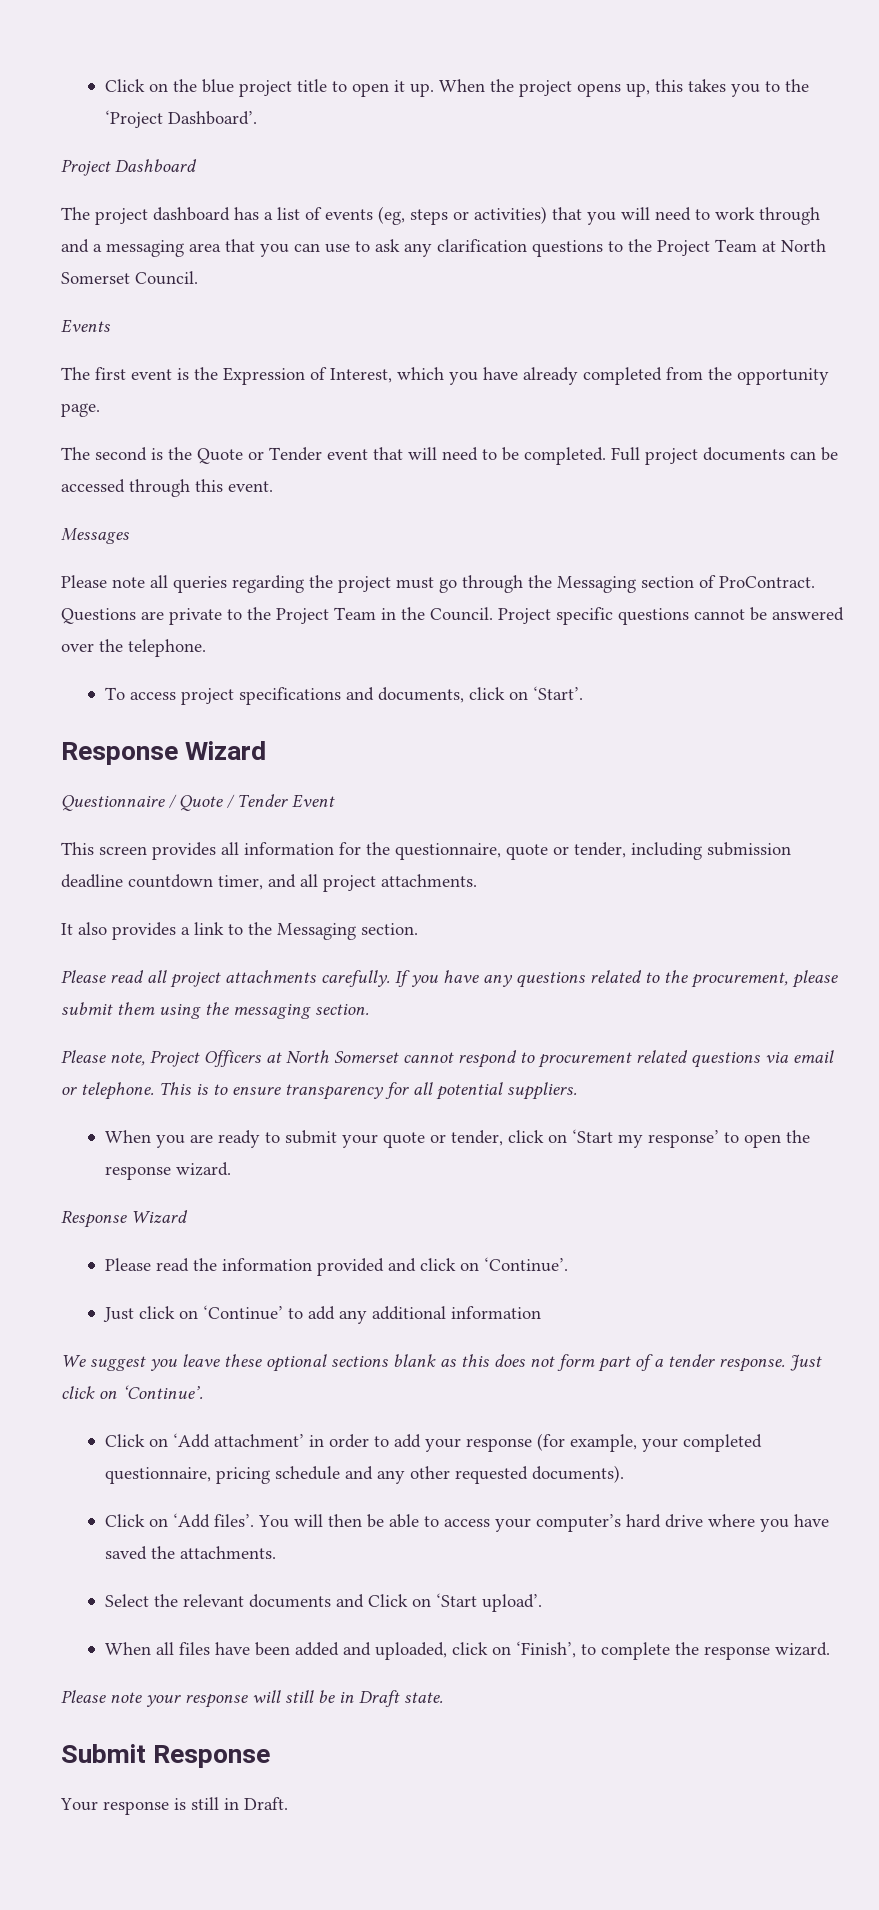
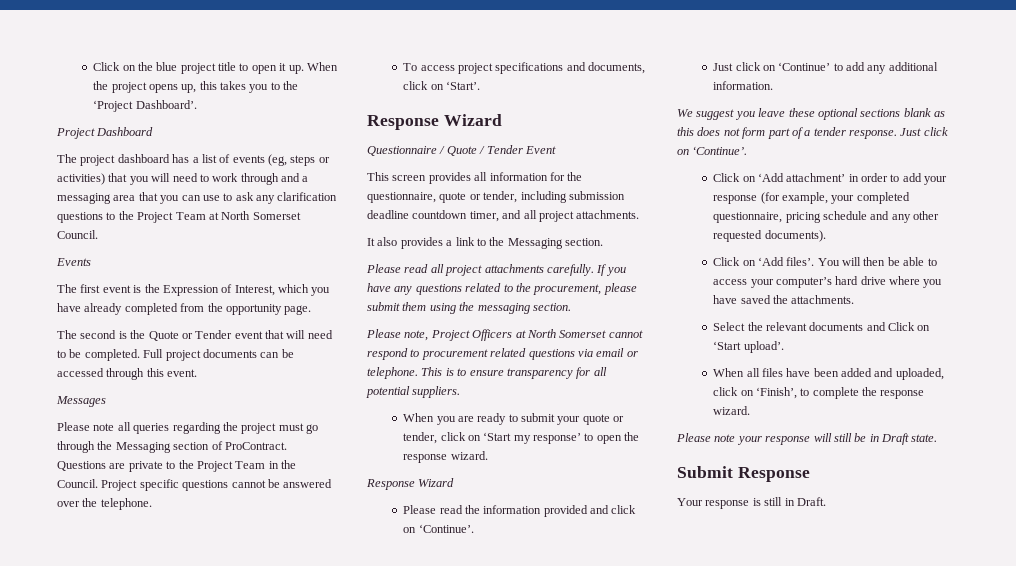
[450,1306,541,1319] information -> [713,81,774,90] information.

